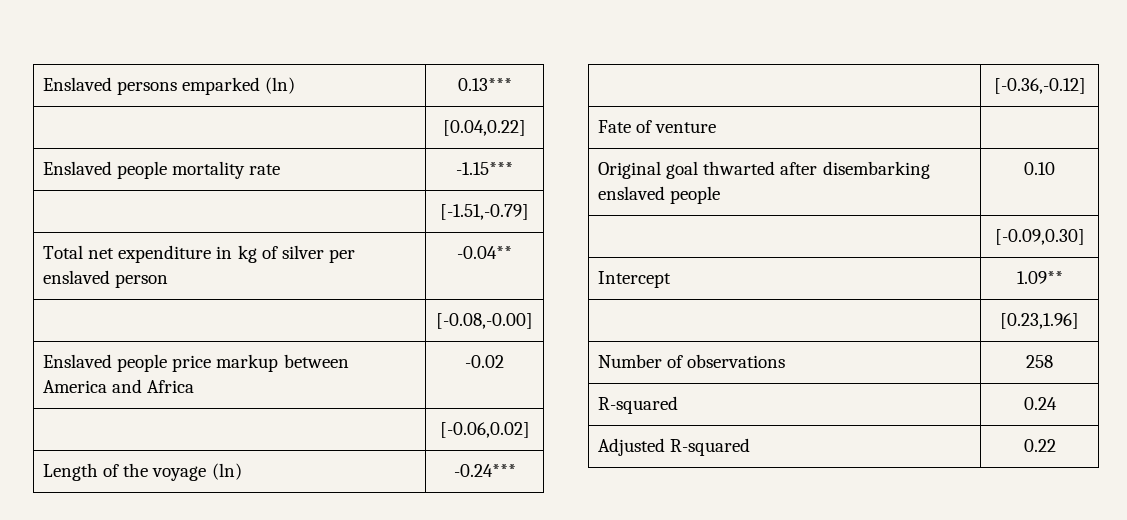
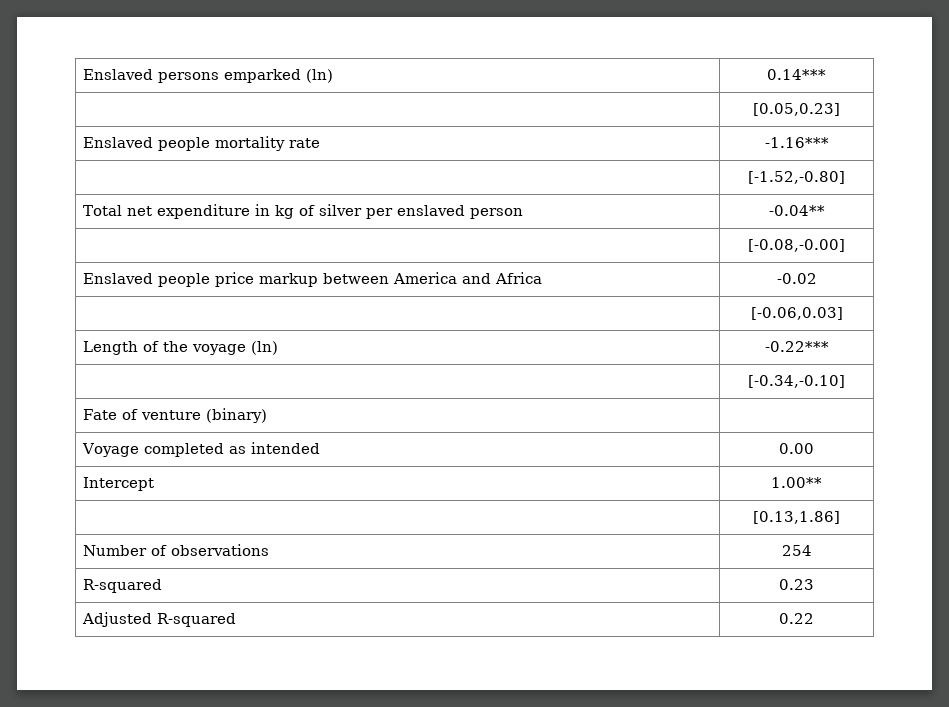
[457,78,512,91] [443,120,526,136] 0.13*** // | [0.04,0.22] -> [767,69,826,80] [753,103,840,116] 0.14*** // | [0.05,0.23]
[456,162,513,175] [440,204,529,220] -1.15*** // | [-1.51,-0.79] -> [764,137,829,148] [748,171,845,184] -1.16*** // | [-1.52,-0.80]
[439,422,530,438] [-0.06,0.02] -> [750,307,843,320] [-0.06,0.03]
[453,464,516,477] [993,78,1086,94] -0.24*** // | [-0.36,-0.12] -> [764,341,829,352] [748,375,845,388] -0.22*** // | [-0.34,-0.10]
[597,161,930,179] [597,186,721,204] [1024,162,1055,175] [994,229,1085,245] | // Original goal thwarted after disembarking enslaved people | 0.10 // | [-0.09,0.30] -> [205,408,267,423] [81,442,320,457] [779,443,814,454] (binary) | // Voyage completed as intended | 0.00
[1016,271,1063,284] [1000,313,1079,329] 1.09** // | [0.23,1.96] -> [771,477,822,488] [753,511,840,524] 1.00** // | [0.13,1.86]
[1026,355,1053,368] [597,396,678,414] [1023,397,1057,410] 258 // R-squared | 0.24 -> [781,545,812,556] [82,579,162,593] [779,579,814,590] 254 // R-squared | 0.23

